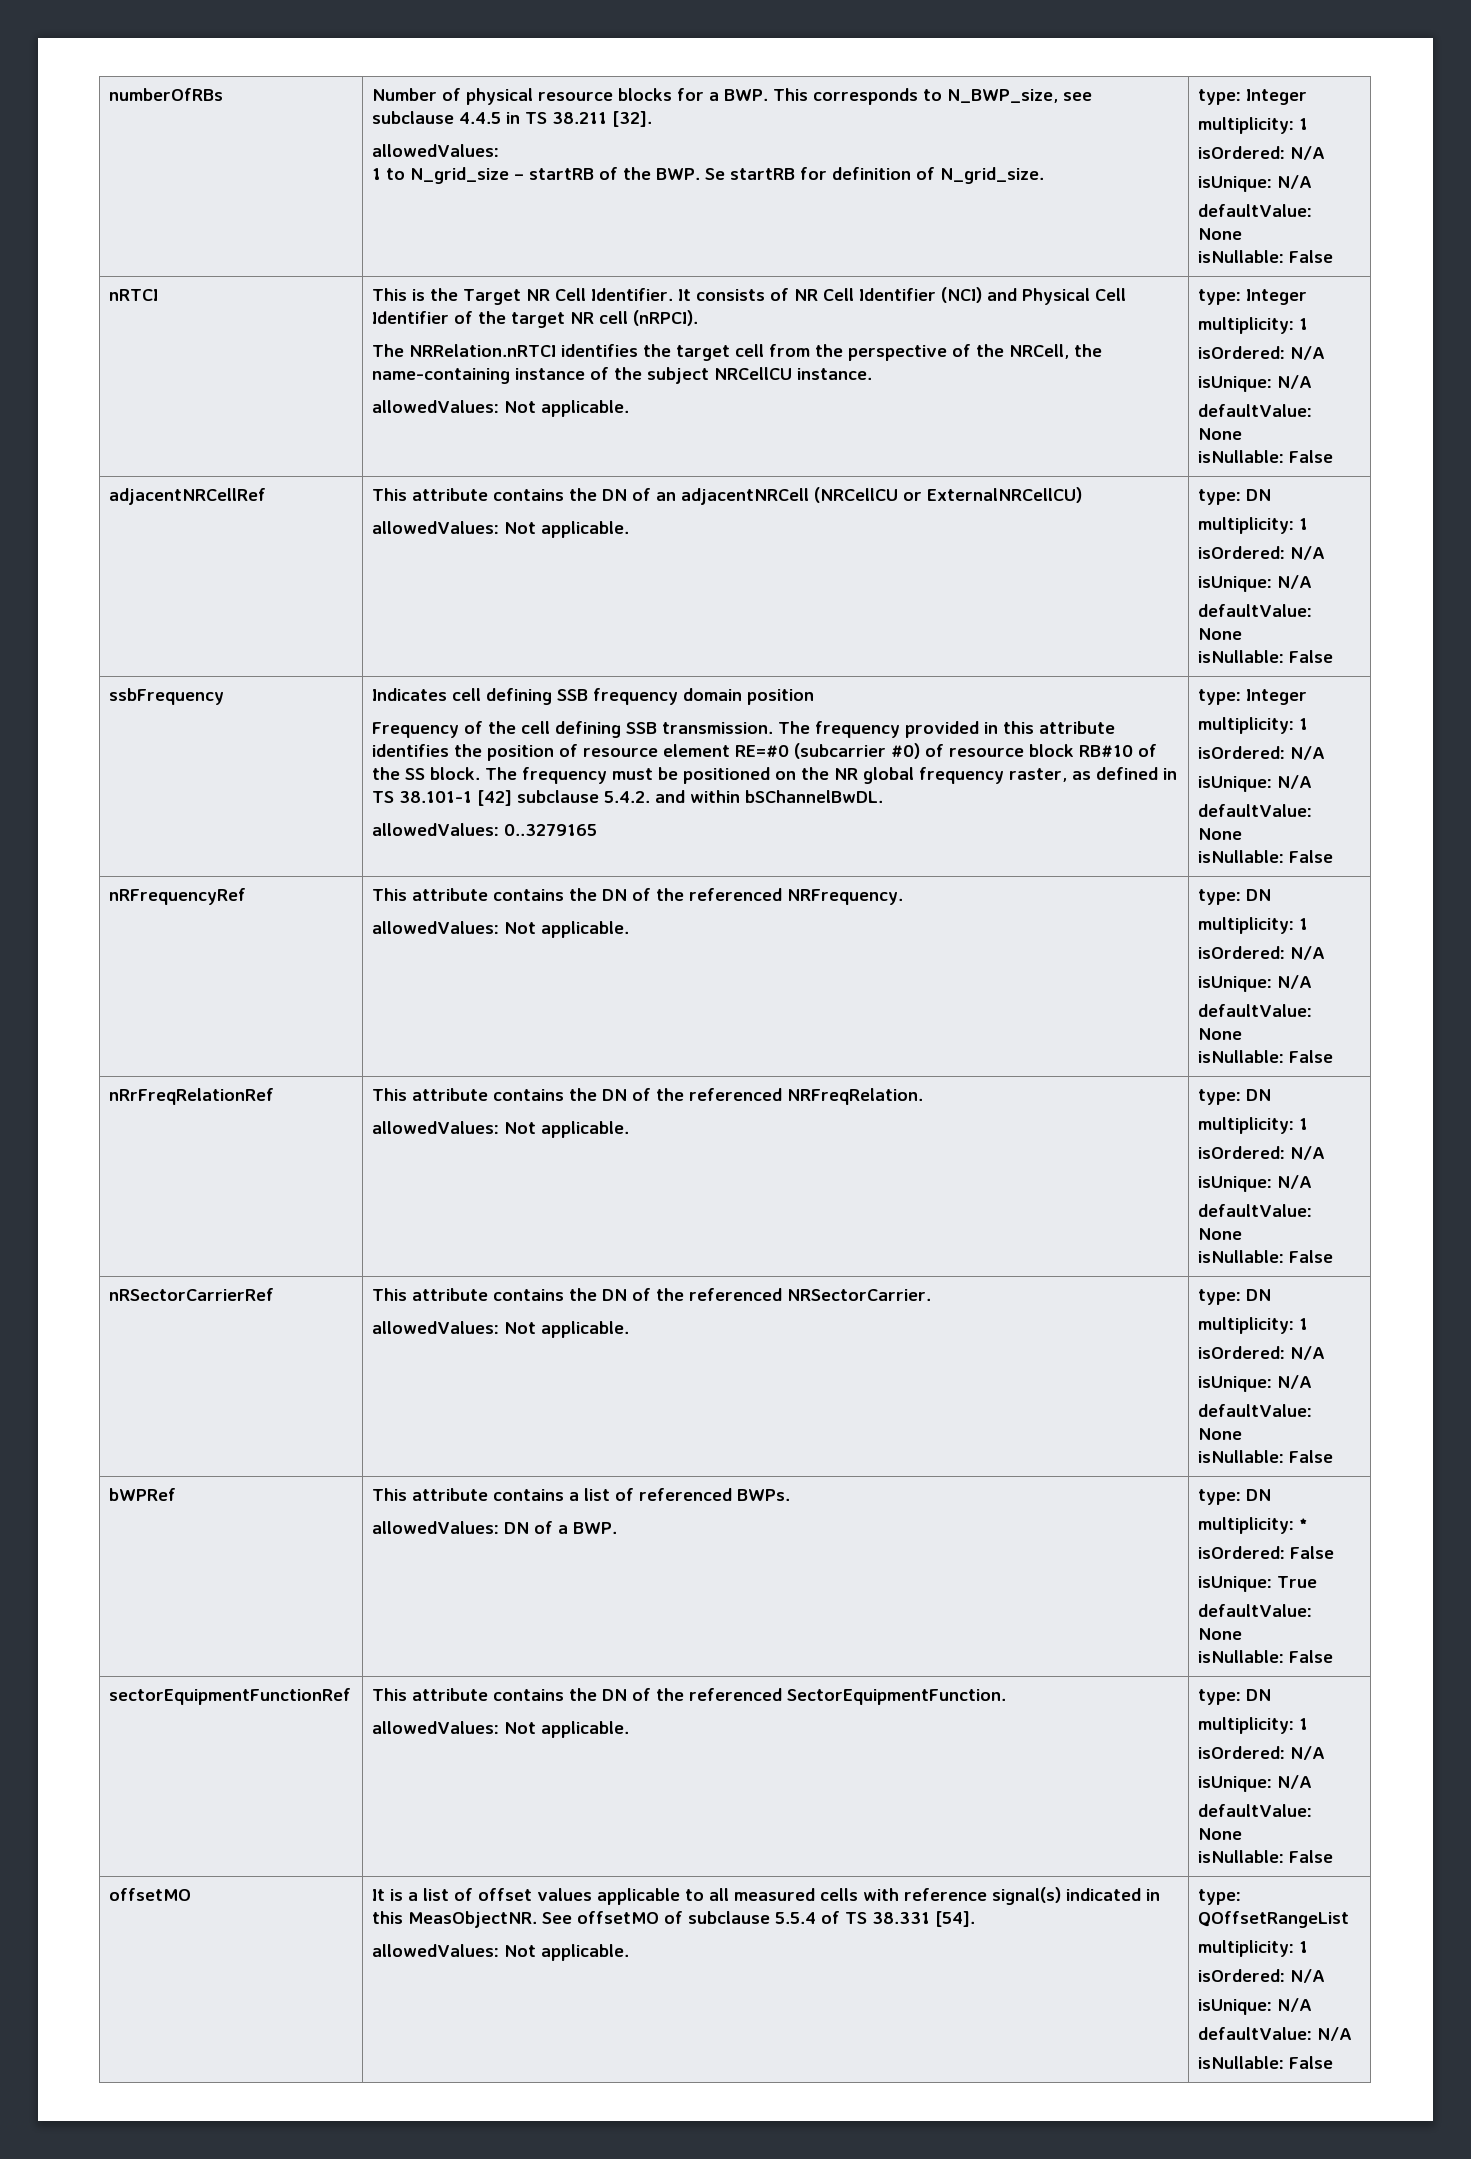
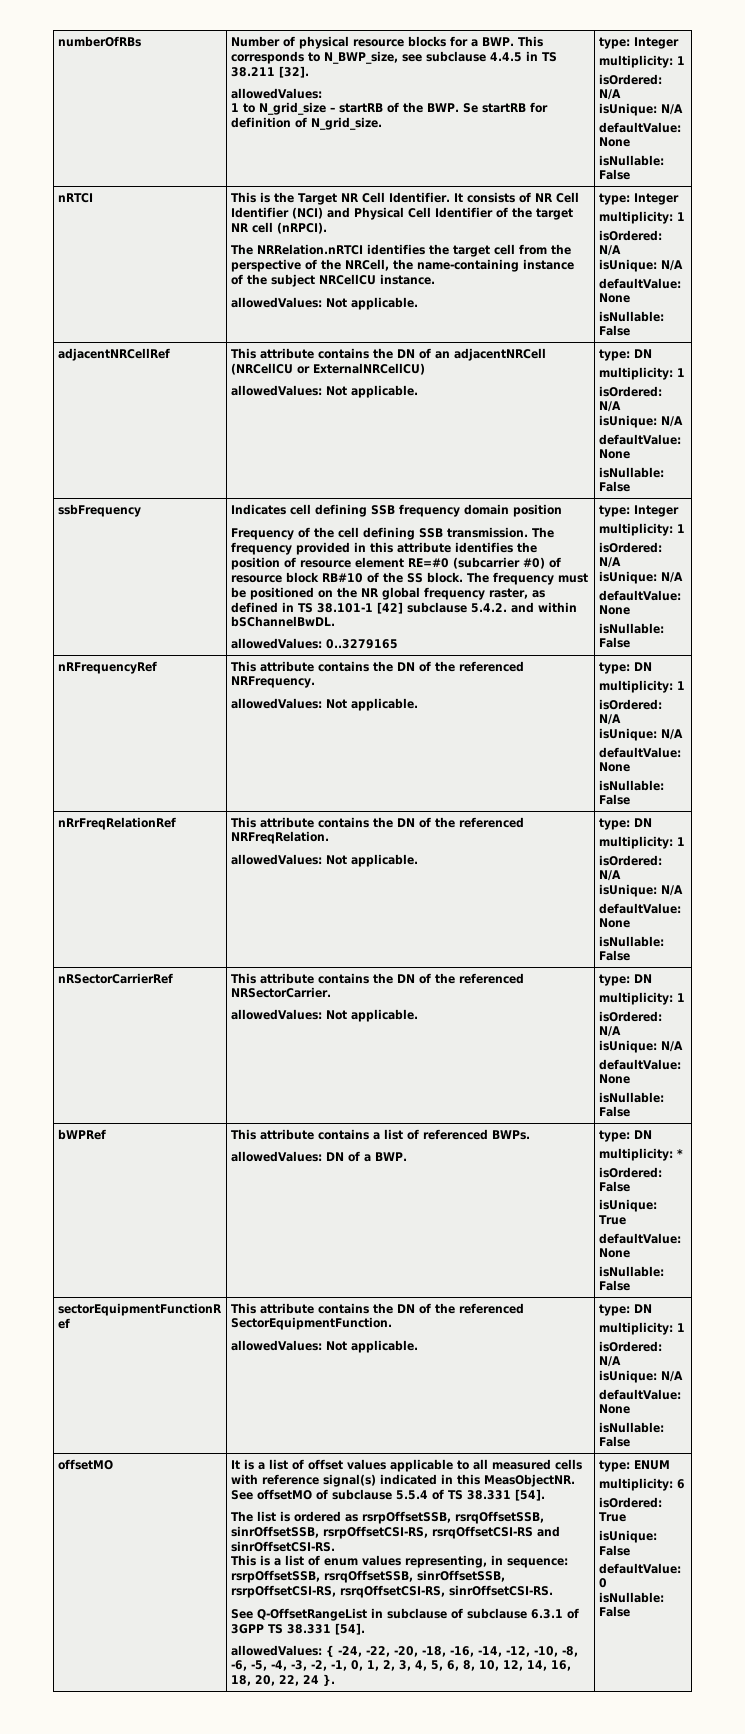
[372,1944,630,1961] [1198,1889,1242,1905] [1198,1911,1350,1928] [1198,1940,1309,1957] [1198,1969,1326,1983] [1198,1998,1313,2015] [1198,2027,1353,2041] allowedValues: Not applicable. | type: QOffsetRangeList // multiplicity: 1 // isOrdered: N/A // isUnique: N/A // defaultValue: N/A -> [231,1511,545,1524] [231,1526,561,1539] [231,1541,336,1552] [231,1555,569,1568] [231,1570,506,1583] [231,1585,554,1598] [231,1608,580,1621] [231,1623,366,1635] [231,1645,579,1657] [231,1660,572,1671] [231,1674,336,1686] [599,1460,671,1472] [599,1478,686,1491] [599,1497,663,1508] [599,1512,627,1522] [599,1530,658,1543] [599,1545,631,1556] [599,1563,682,1574] [599,1578,608,1588] The list is ordered as rsrpOffsetSSB, rsrqOffsetSSB, sinrOffsetSSB, rsrpOffsetCSI-RS, rsrqOffsetCSI-RS and sinrOffsetCSI-RS. // This is a list of enum values representing, in sequence: rsrpOffsetSSB, rsrqOffsetSSB, sinrOffsetSSB, rsrpOffsetCSI-RS, rsrqOffsetCSI-RS, sinrOffsetCSI-RS. // See Q-OffsetRangeList in subclause of subclause 6.3.1 of 3GPP TS 38.331 [54]. // allowedValues: { -24, -22, -20, -18, -16, -14, -12, -10, -8, -6, -5, -4, -3, -2, -1, 0, 1, 2, 3, 4, 5, 6, 8, 10, 12, 14, 16, 18, 20, 22, 24 }. | type: ENUM // multiplicity: 6 // isOrdered: True // isUnique: False // defaultValue: 0

